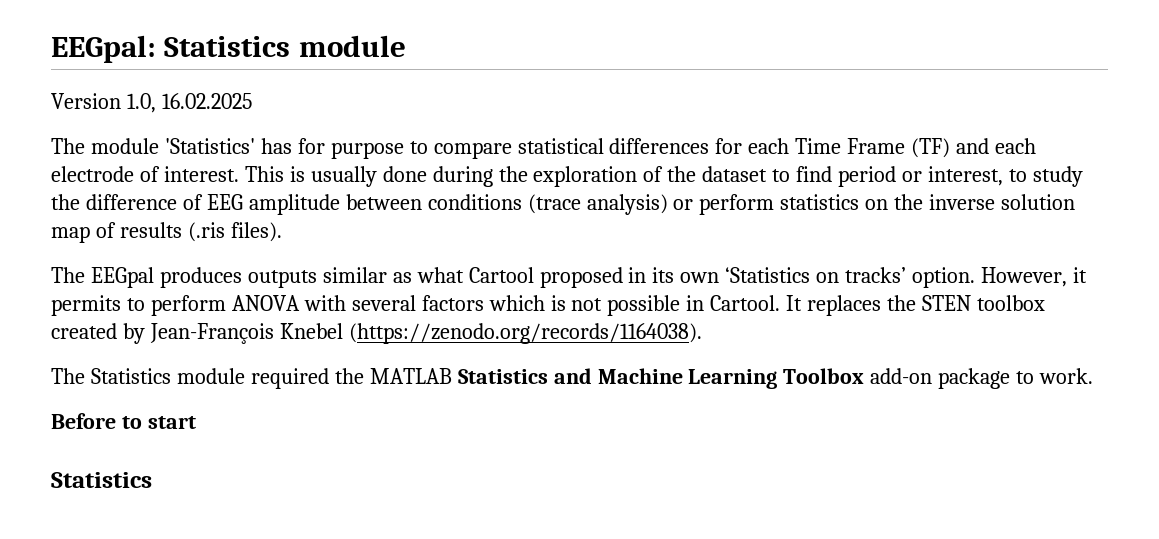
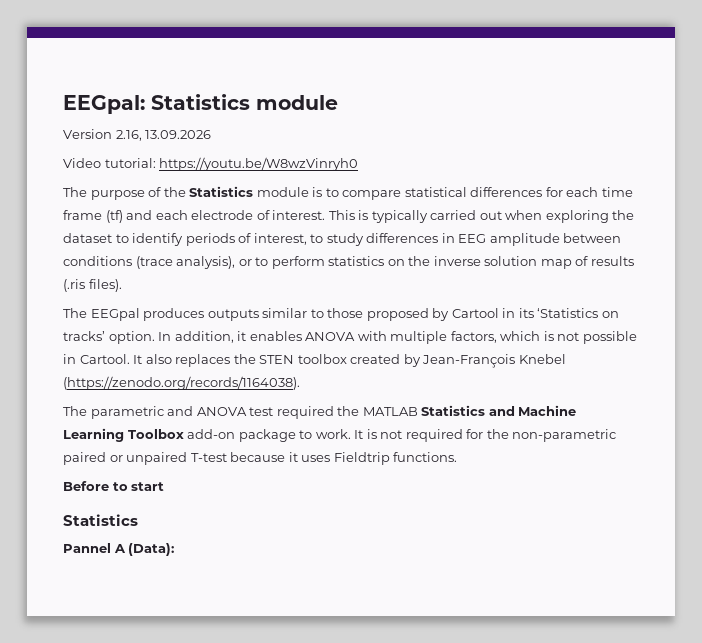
[126,93,252,113] [51,138,404,159] 1.0, 16.02.2025 // The module 'Statistics' has for purpose -> [115,130,212,141] [63,157,359,171] [63,186,323,200] 2.16, 13.09.2026 // Video tutorial: https://youtu.be/W8wzVinryh0 // The purpose of the Statistics module is
[795,138,951,158] Time Frame (TF) -> [601,187,633,197] [63,210,123,223] time frame (tf)
[310,166,1083,187] [51,194,203,210] usually done during the exploration of the dataset to find period or interest, to study the difference of -> [371,210,635,223] [63,233,455,246] typically carried out when exploring the dataset to identify periods of interest, to study differences in
[586,194,694,215] analysis) or -> [176,256,269,269] analysis), or to
[392,267,623,288] as what Cartool proposed -> [310,308,499,321] to those proposed by Cartool
[680,272,720,283] own -> (534, 313) none
[981,267,1087,287] [51,295,484,316] However, it permits to perform ANOVA with several factors -> [158,331,497,344] In addition, it enables ANOVA with multiple factors,
(803, 303) none -> [145,354,172,364] also
[90,368,245,384] Statistics module -> [90,406,274,419] parametric and ANOVA test
(1094, 376) none -> [354,429,617,442] [63,452,458,465] It is not required for the non-parametric paired or unpaired T-test because it uses Fieldtrip functions.
(152, 480) none -> [63,543,175,556] // Pannel A (Data):

